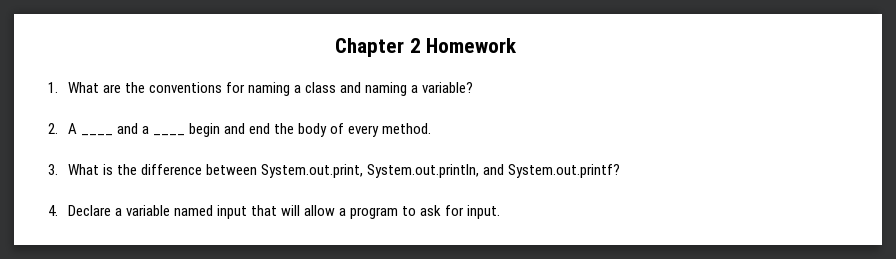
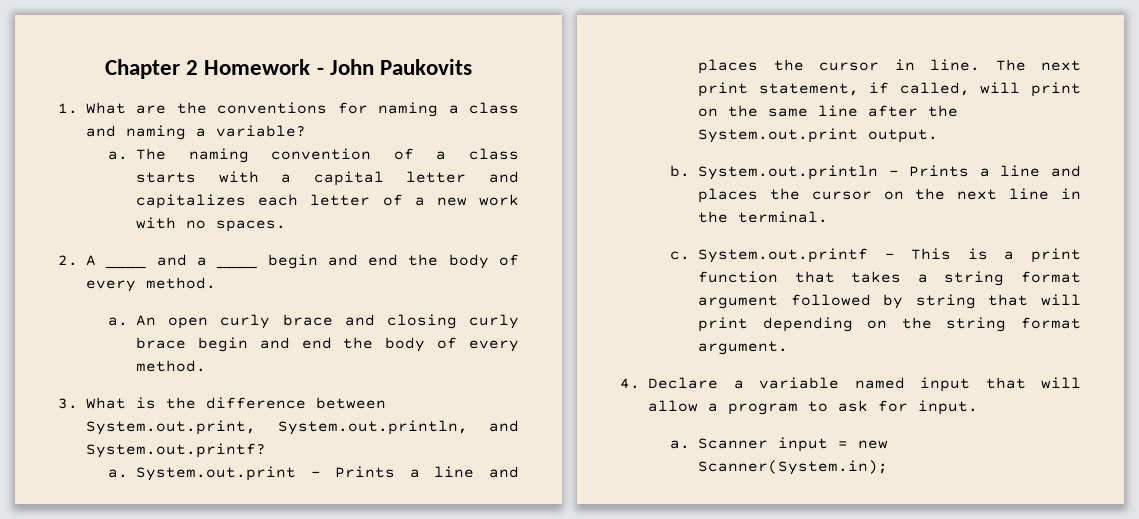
(518, 45) none -> [316,59,472,75] - John Paukovits
(474, 87) none -> [108,148,519,163] [136,171,519,186] [136,194,519,209] [136,217,287,232] // a. The naming convention of a class starts with a capital letter and capitalizes each letter of a new work with no spaces.
(432, 128) none -> [108,314,519,329] [136,337,519,352] [136,360,207,372] // a. An open curly brace and closing curly brace begin and end the body of every method.
(620, 171) none -> [108,466,519,481] [698,59,1081,74] [698,82,1081,97] [698,105,959,117] [698,128,939,143] [670,165,1081,180] [698,188,1081,203] [698,211,829,223] [670,248,1081,263] [698,271,1081,286] [698,294,1081,309] [698,317,1081,332] [698,341,789,355] // a. System.out.print – Prints a line and places the cursor in line. The next print statement, if called, will print on the same line after the System.out.print output. // b. System.out.println – Prints a line and places the cursor on the next line in the terminal. // c. System.out.printf – This is a print function that takes a string format argument followed by string that will print depending on the string format argument.
(501, 212) none -> [670,437,889,452] [698,460,889,475] // a. Scanner input = new Scanner(System.in);

